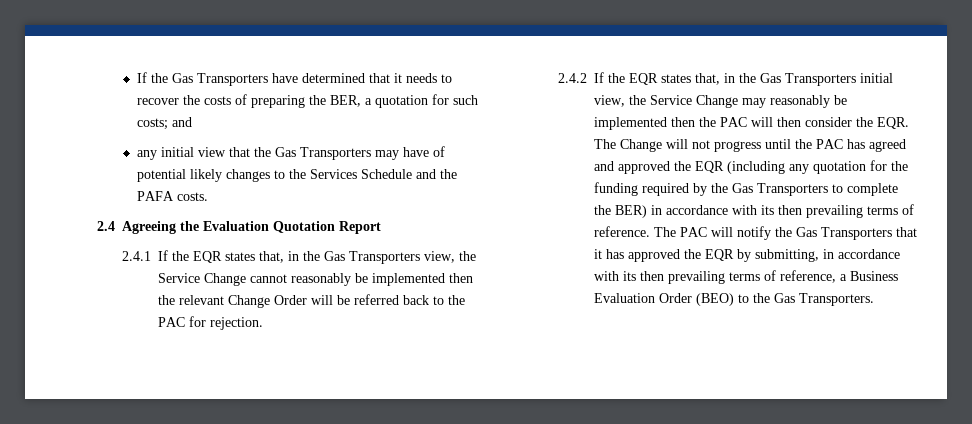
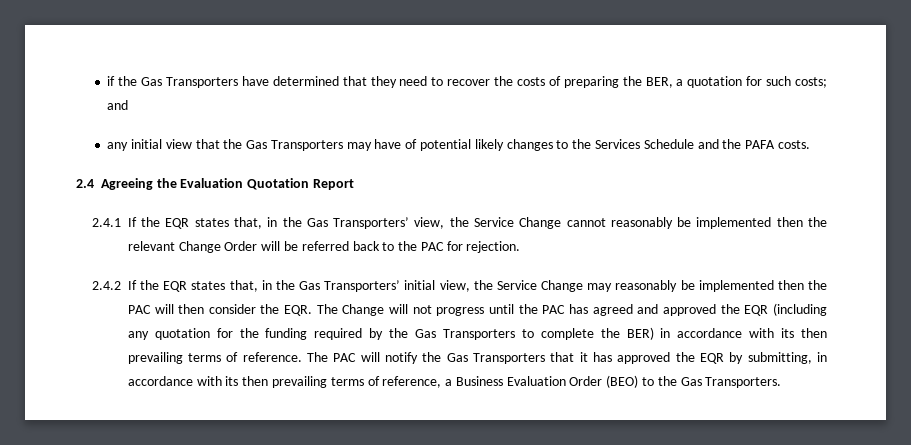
[137,72,148,83] If -> [107,76,116,86] if
[394,73,438,83] it needs -> [370,76,428,88] they need
[348,251,420,264] Transporters -> [333,217,410,229] Transporters’
[784,73,856,86] Transporters -> [324,280,401,292] Transporters’

